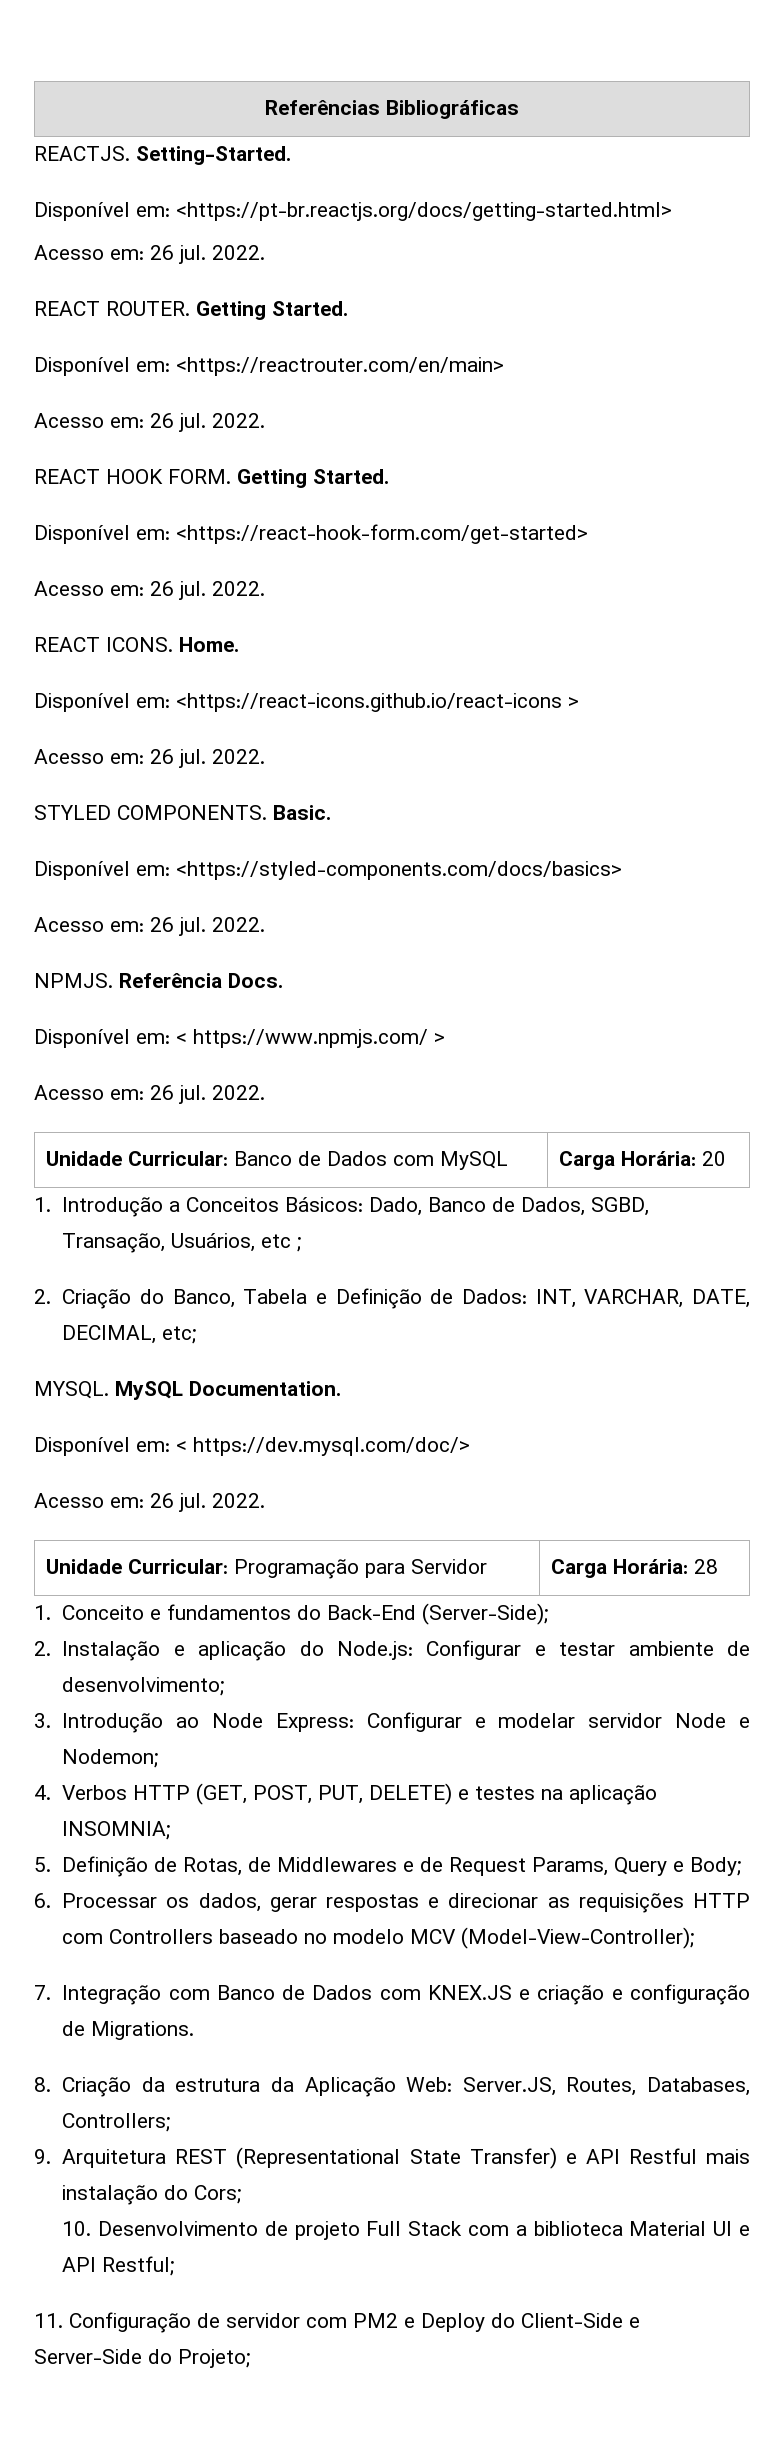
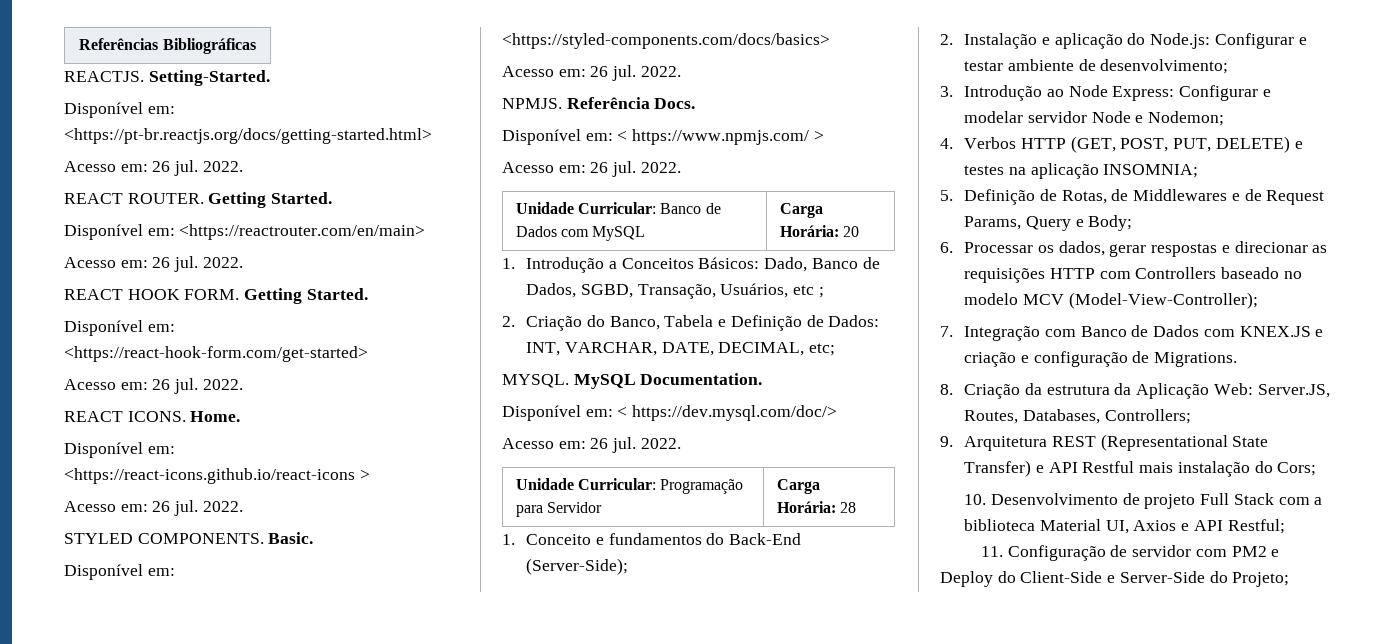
[713,2221,733,2236] UI -> [1105,520,1177,534] UI, Axios

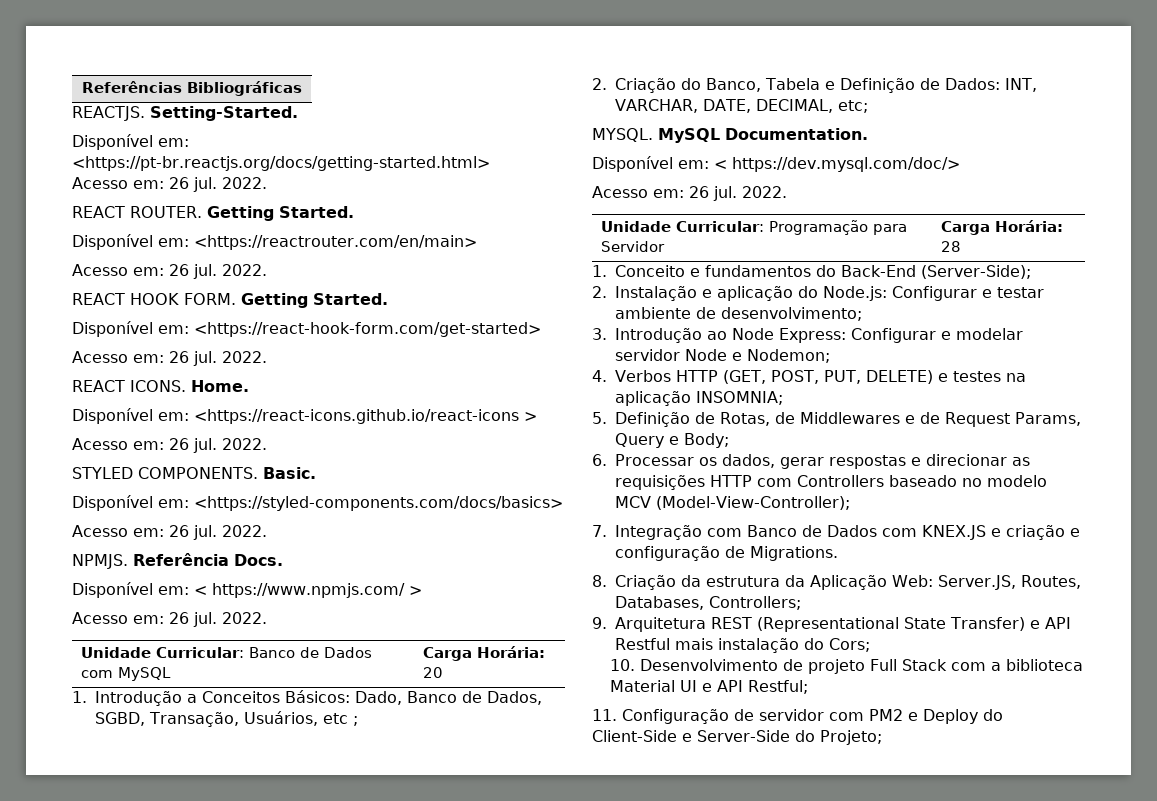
[1105,520,1177,534] UI, Axios -> [679,680,697,692] UI

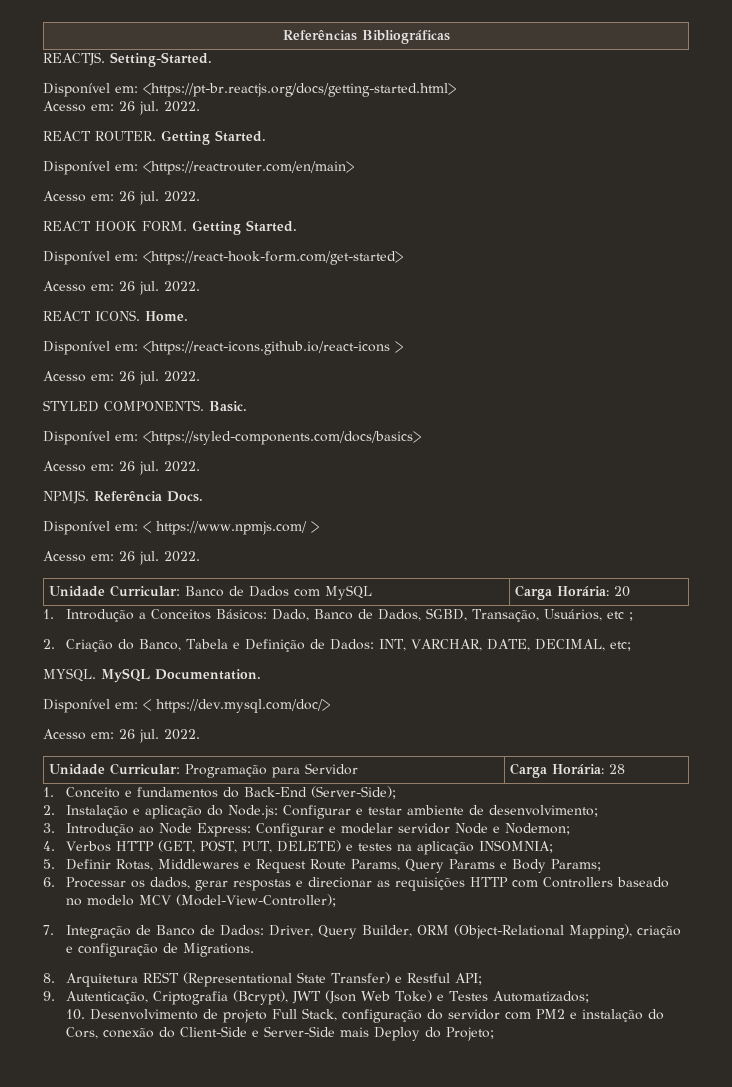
[615,412,1081,427] [615,433,729,448] Definição de Rotas, de Middlewares e de Request Params, Query e Body; -> [66,859,602,873] Definir Rotas, Middlewares e Request Route Params, Query Params e Body Params;
[707,525,1001,540] com Banco de Dados com KNEX.JS e -> [136,924,633,939] de Banco de Dados: Driver, Query Builder, ORM (Object-Relational Mapping),
[615,575,1081,590] [615,596,801,610] [592,617,607,629] Criação da estrutura da Aplicação Web: Server.JS, Routes, Databases, Controllers; // 9. -> (55, 978) none
[1044,617,1071,629] [615,638,870,653] API Restful mais instalação do Cors; -> [407,973,483,985] [43,990,590,1005] Restful API; // 9. Autenticação, Criptografia (Bcrypt), JWT (Json Web Toke) e Testes Automatizados;
[901,659,1083,671] [609,680,808,694] [592,709,978,724] Stack com a biblioteca Material UI e API Restful; // 11. Configuração de servidor com PM2 e Deploy -> [302,1008,665,1023] [66,1027,155,1039] Stack, configuração do servidor com PM2 e instalação do Cors, conexão
(790, 736) none -> [340,1027,421,1041] mais Deploy

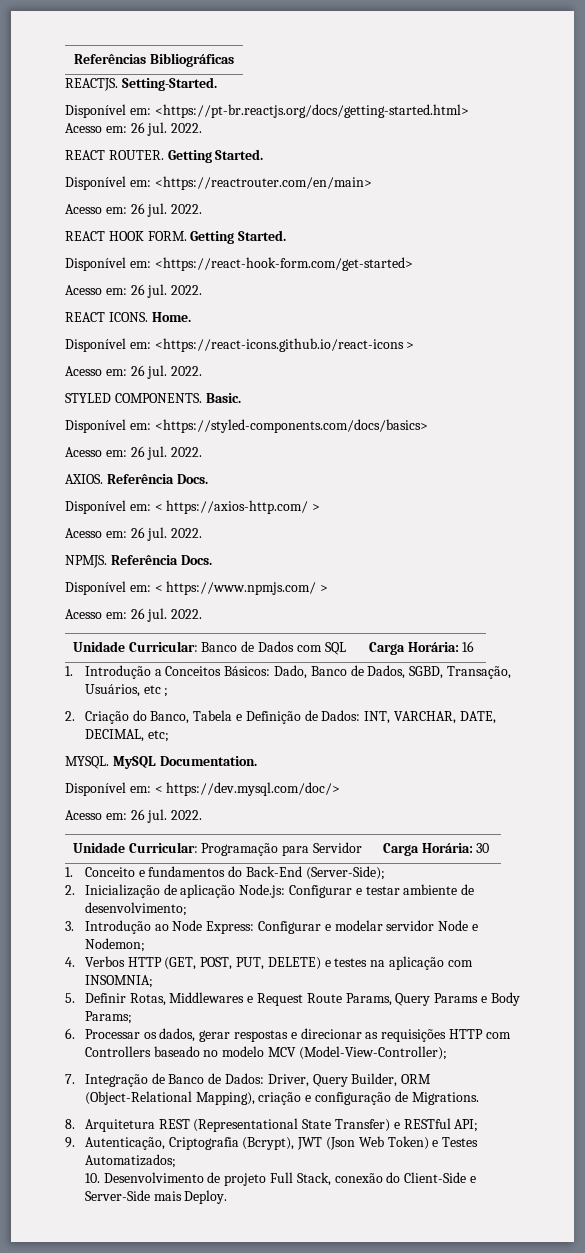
(200, 466) none -> [65,474,208,484] [65,500,321,514] [65,527,203,541] // AXIOS. Referência Docs. // Disponível em: < https://axios-http.com/ > // Acesso em: 26 jul. 2022.
[325,585,373,600] [515,585,631,600] MySQL | Carga Horária: 20 -> [324,642,346,655] [368,641,475,655] SQL | Carga Horária: 16
[609,764,626,774] 28 -> [476,843,490,853] 30
[66,805,224,819] Instalação e aplicação do -> [84,884,236,898] Inicialização de aplicação
(475, 848) none -> [447,960,473,967] com
[407,973,451,983] Restful -> [403,1118,451,1129] RESTful
[395,990,433,1002] Toke) -> [387,1136,429,1150] Token)
[342,1009,665,1023] [66,1027,99,1039] configuração do servidor com PM2 e instalação do Cors, -> (331, 1179) none
[374,1027,495,1041] Deploy do Projeto; -> [184,1190,228,1204] Deploy.

